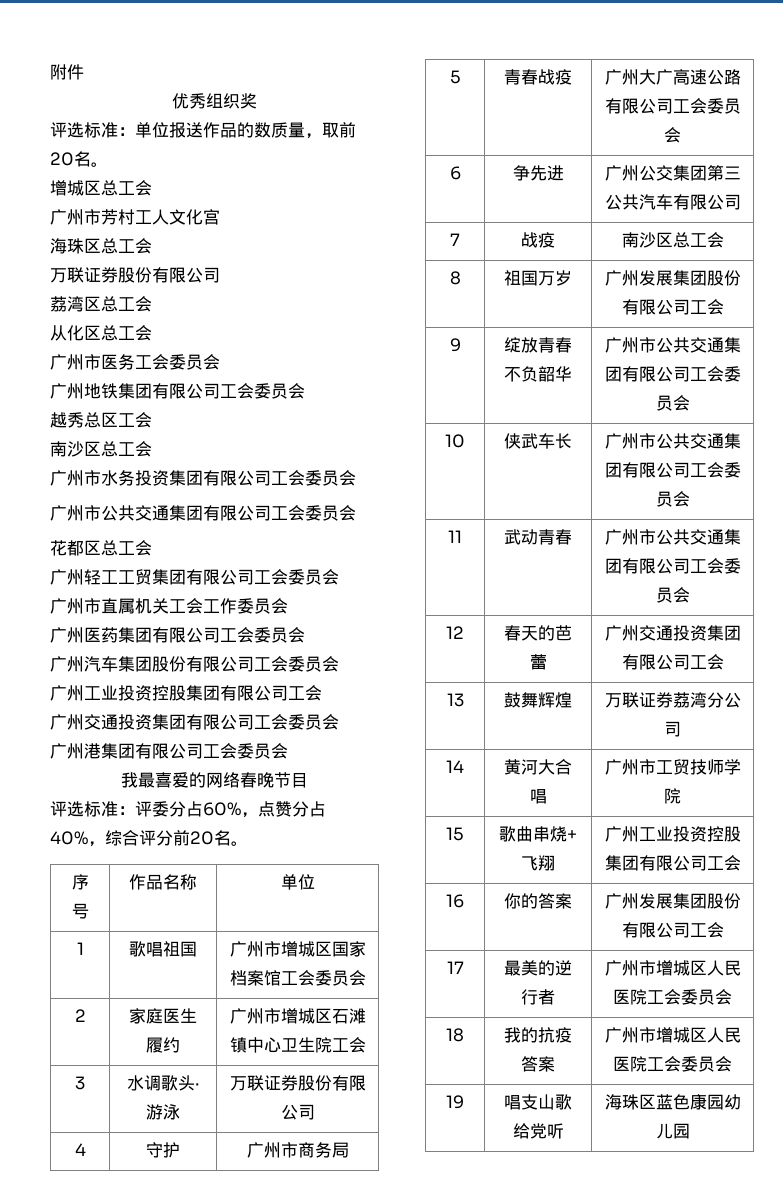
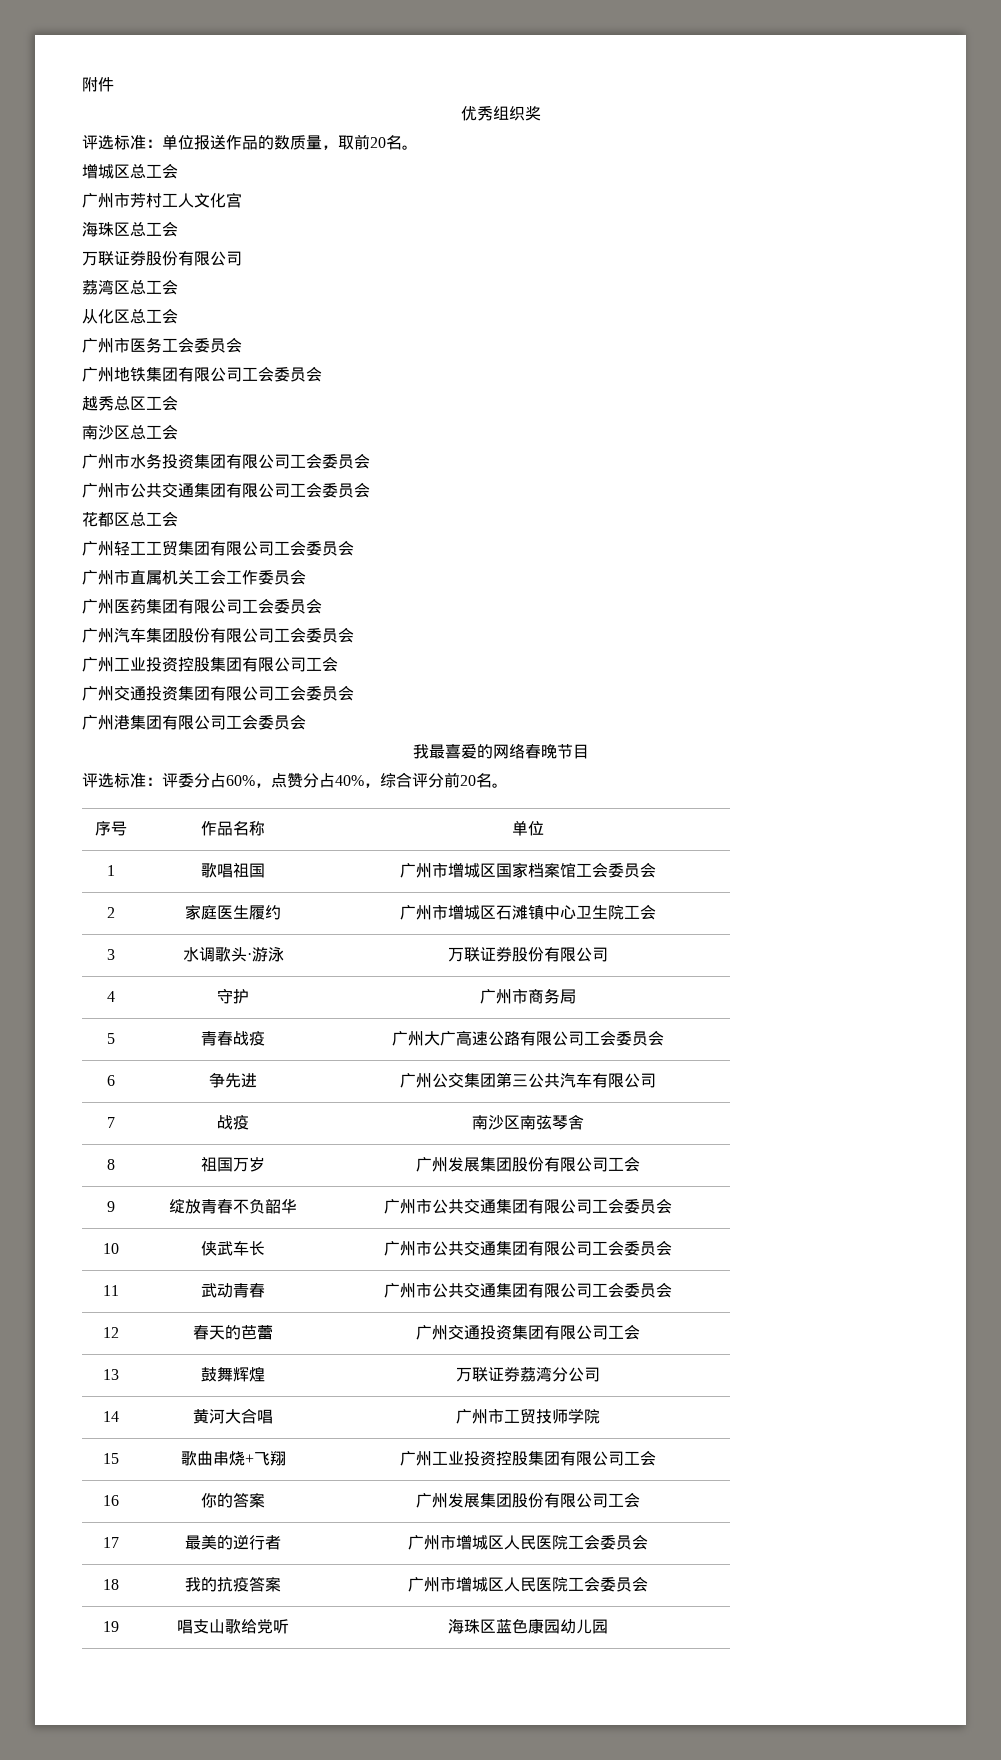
[672,232,724,248] 总工会 -> [520,1114,584,1130] 南弦琴舍

